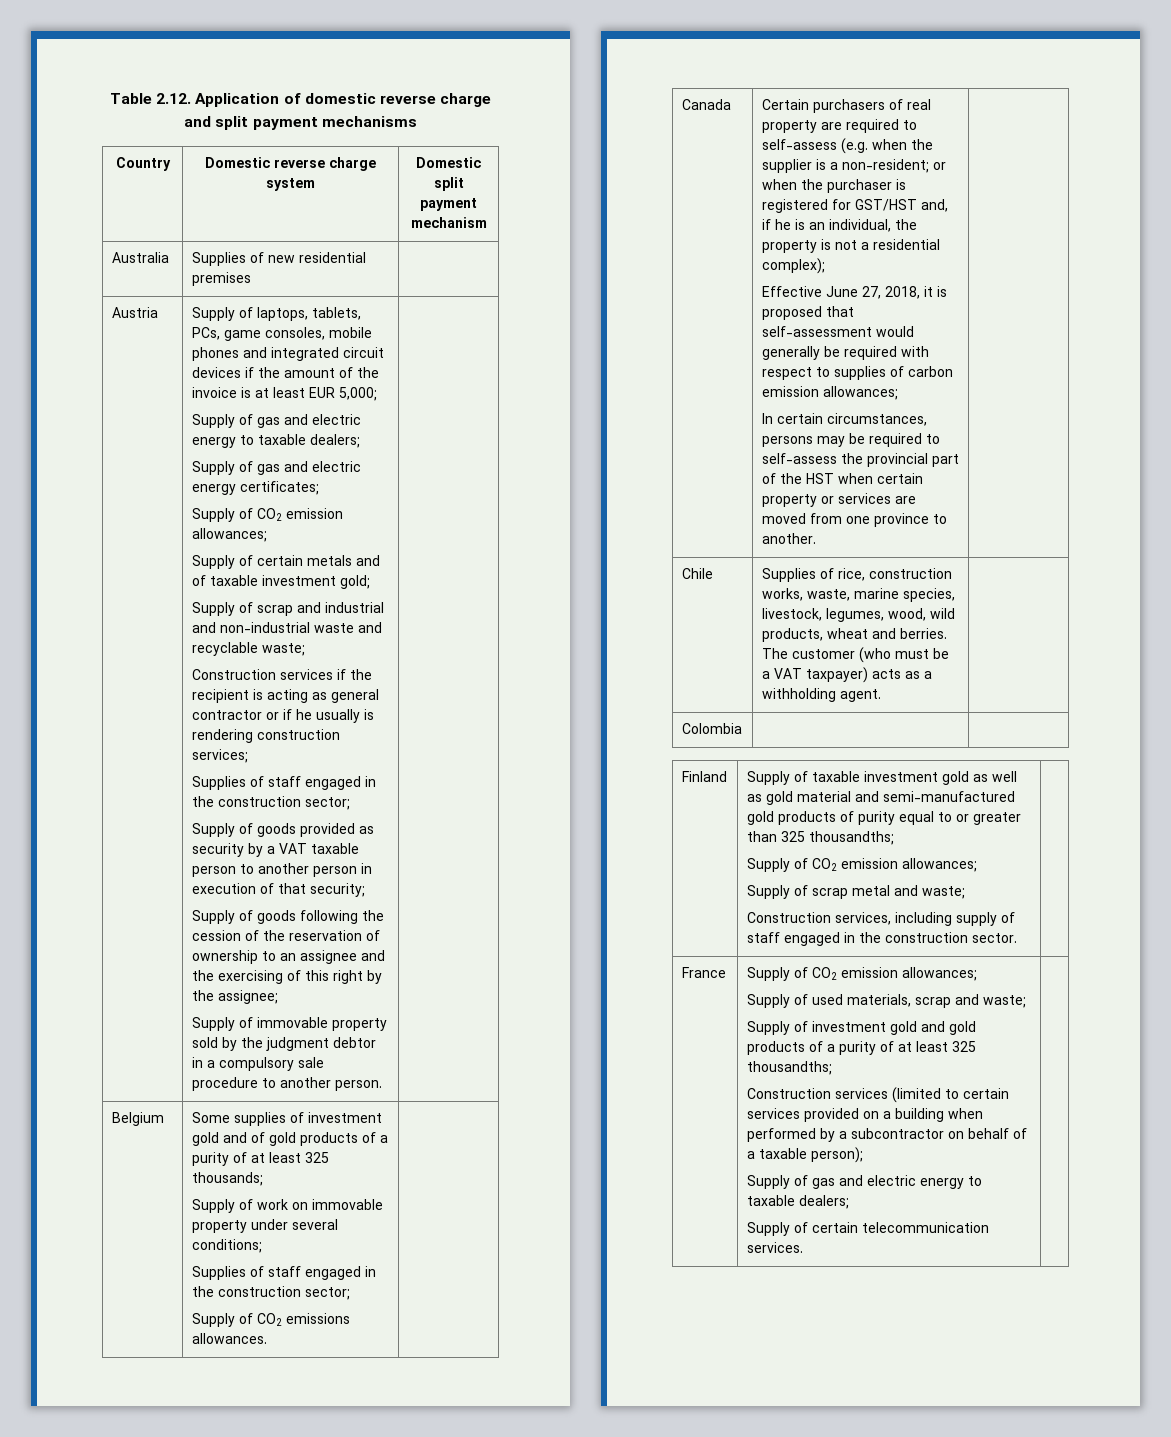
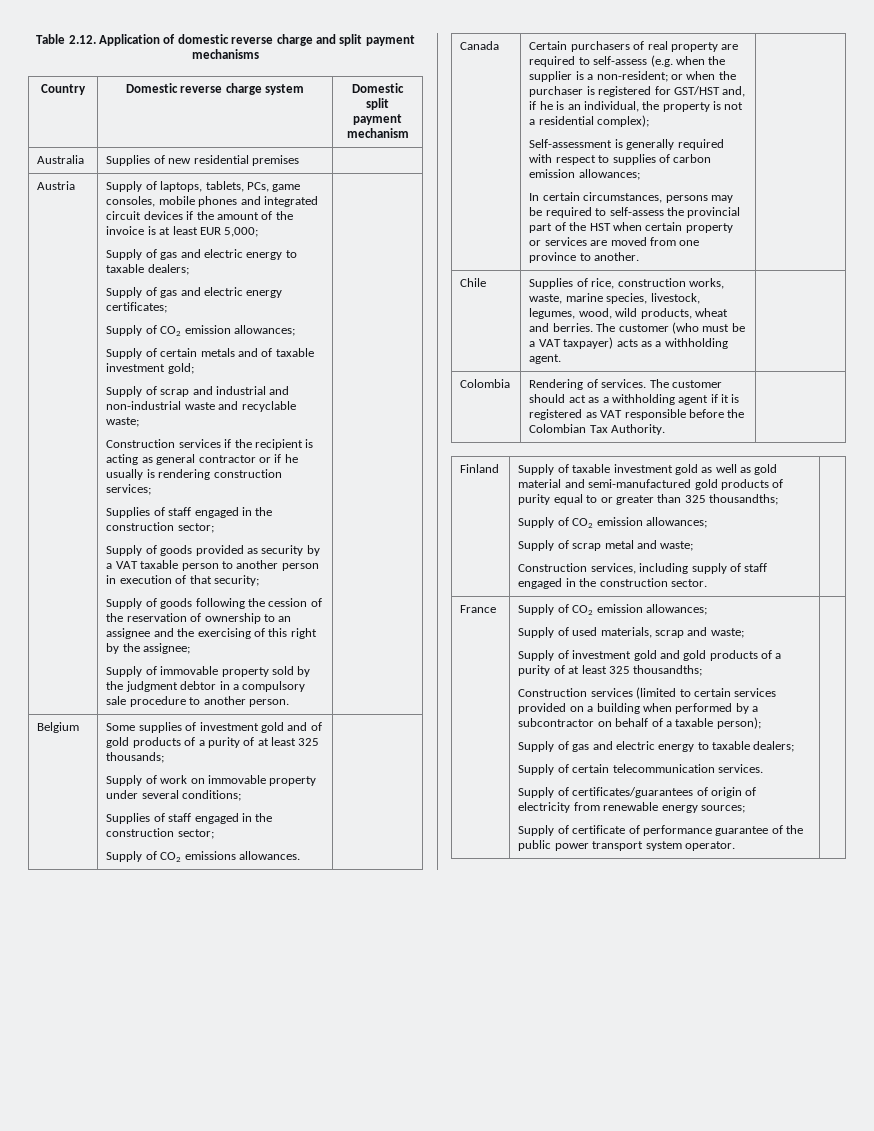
[761,286,947,299] [761,306,854,320] [761,326,914,337] [761,346,840,360] Effective June 27, 2018, it is proposed that self-assessment would generally be -> [529,139,675,150] Self-assessment is generally
(742, 728) none -> [529,379,722,390] [529,394,740,405] [529,409,745,420] [529,424,666,435] Rendering of services. The customer should act as a withholding agent if it is registered as VAT responsible before the Colombian Tax Authority.
(803, 1247) none -> [518,787,757,798] [518,802,745,813] [518,825,804,836] [518,840,735,851] // Supply of certificates/guarantees of origin of electricity from renewable energy sources; // Supply of certificate of performance guarantee of the public power transport system operator.

